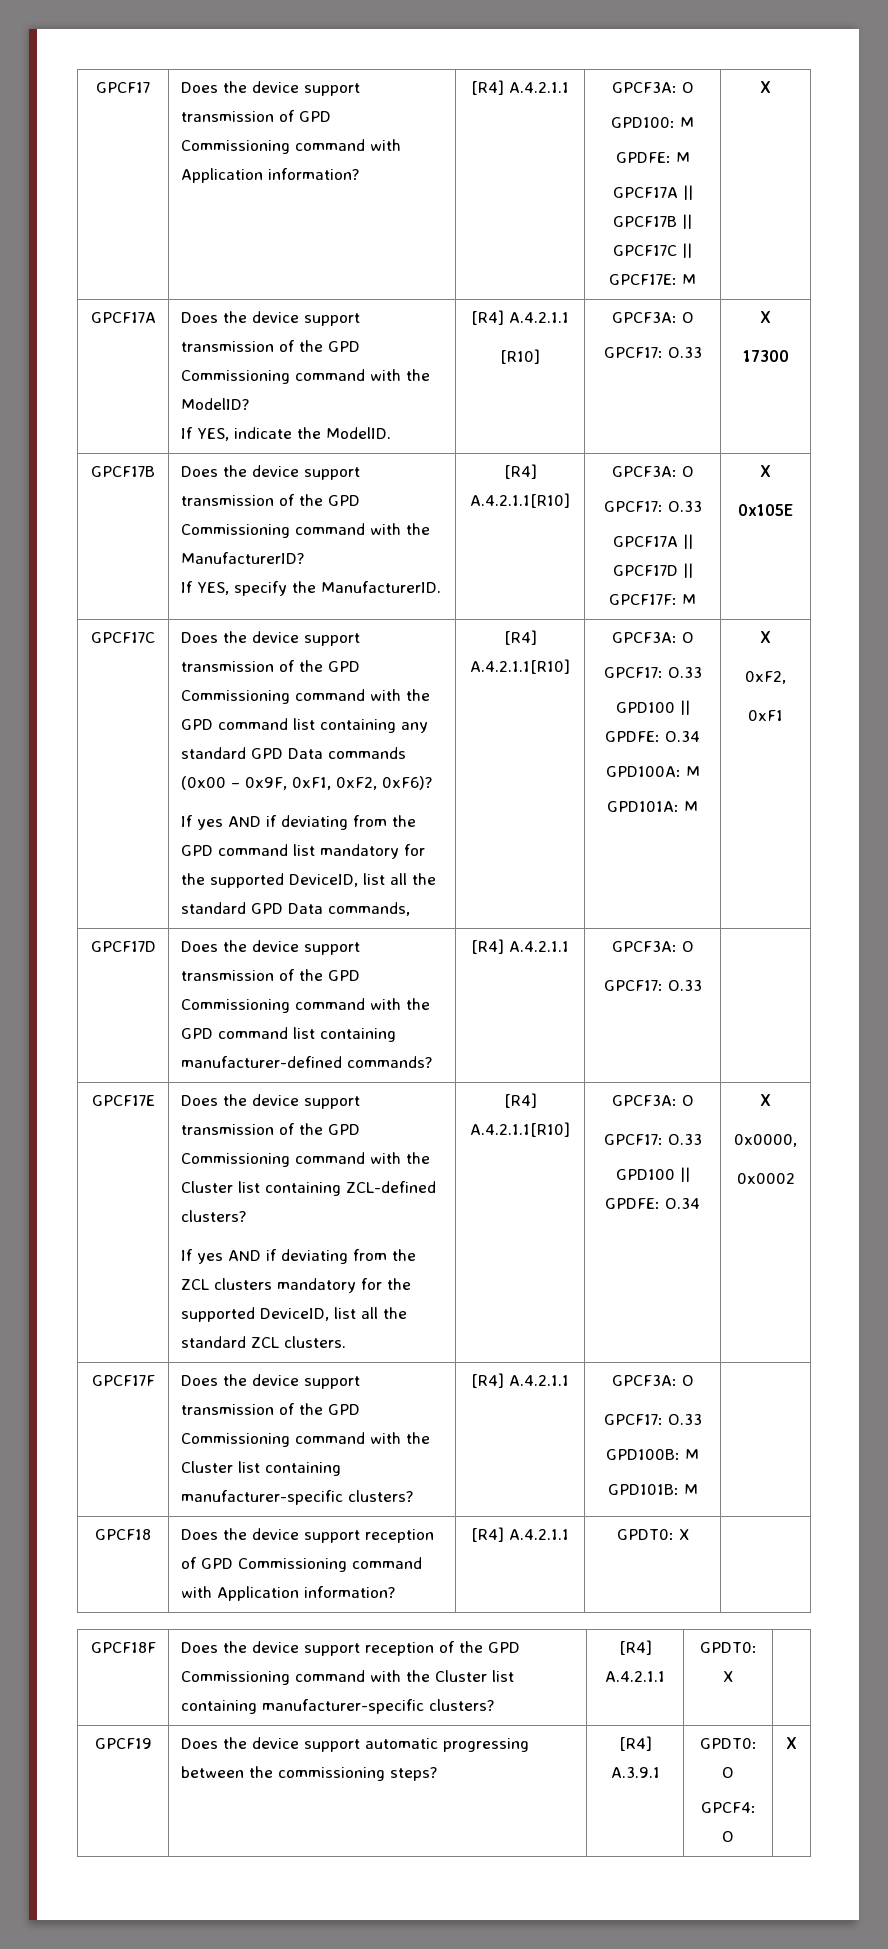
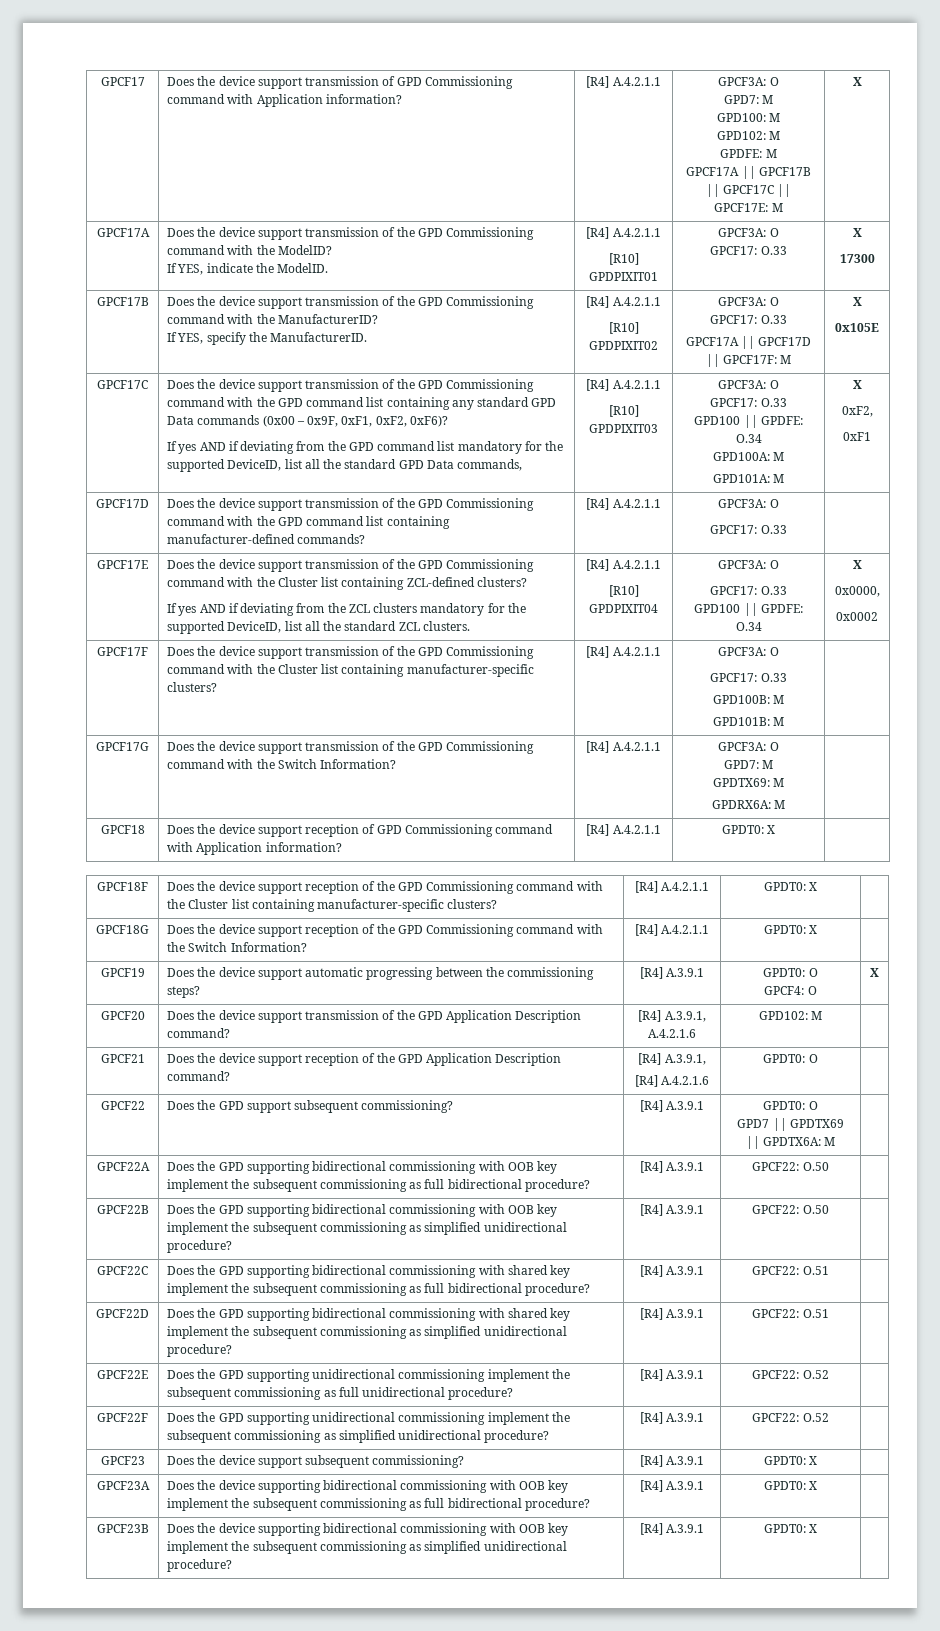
(694, 87) none -> [723,95,774,104] // GPD7: M
(695, 122) none -> [716,131,781,140] // GPD102: M
(540, 356) none -> [589,272,658,281] GPDPIXIT01
[470,493,570,508] A.4.2.1.1[R10] -> [612,297,661,306] [608,322,639,334] [589,341,658,350] A.4.2.1.1 // [R10] GPDPIXIT02
[470,659,570,674] A.4.2.1.1[R10] -> [612,380,661,389] [608,405,639,417] [589,424,658,433] A.4.2.1.1 // [R10] GPDPIXIT03
[470,1122,570,1137] A.4.2.1.1[R10] -> [612,560,661,569] [608,585,639,597] [589,604,658,613] A.4.2.1.1 // [R10] GPDPIXIT04
(698, 1489) none -> [96,742,149,751] [167,741,535,754] [167,759,397,769] [586,741,661,753] [718,742,779,751] [723,760,774,769] [712,778,785,787] [711,800,786,809] // GPCF17G | Does the device support transmission of the GPD Commissioning command with the Switch Information? | [R4] A.4.2.1.1 | GPCF3A: O // GPD7: M // GPDTX69: M // GPDRX6A: M |
(733, 1676) none -> [96,925,149,934] [167,924,603,937] [167,942,307,952] [634,924,710,936] [763,925,818,934] // GPCF18G | Does the device support reception of the GPD Commissioning command with the Switch Information? | [R4] A.4.2.1.1 | GPDT0: X |
(797, 1743) none -> [100,1011,145,1020] [167,1010,582,1023] [167,1028,231,1038] [638,1010,706,1022] [648,1029,696,1038] [758,1011,823,1020] [100,1054,145,1063] [167,1053,562,1066] [167,1071,231,1081] [638,1053,706,1065] [634,1075,710,1087] [763,1054,818,1063] [100,1101,145,1110] [167,1100,454,1113] [639,1100,705,1112] [763,1101,818,1110] [737,1118,844,1131] [745,1136,836,1149] [96,1162,150,1171] [167,1161,558,1174] [167,1179,590,1192] [639,1161,705,1173] [752,1162,829,1171] [96,1205,149,1214] [167,1204,558,1217] [167,1222,567,1235] [167,1240,233,1253] [639,1204,705,1216] [752,1205,829,1214] [97,1266,148,1275] [167,1265,571,1278] [167,1283,590,1296] [639,1265,705,1277] [752,1266,829,1275] [96,1309,149,1318] [167,1308,571,1321] [167,1326,567,1339] [167,1344,233,1357] [639,1308,705,1320] [752,1309,829,1318] [97,1370,148,1379] [167,1369,570,1382] [167,1387,514,1400] [639,1369,705,1381] [752,1370,829,1379] [97,1413,148,1422] [167,1412,570,1425] [167,1430,550,1443] [639,1412,705,1424] [752,1413,829,1422] [100,1456,145,1465] [167,1455,465,1468] [639,1455,705,1467] [763,1456,818,1465] [96,1481,150,1490] [167,1480,569,1493] [167,1498,590,1511] [639,1480,705,1492] [763,1481,818,1490] [96,1524,149,1533] [167,1523,569,1536] [167,1541,567,1554] [167,1559,233,1572] [639,1523,705,1535] [763,1524,818,1533] // GPCF20 | Does the device support transmission of the GPD Application Description command? | [R4] A.3.9.1, A.4.2.1.6 | GPD102: M | // GPCF21 | Does the device support reception of the GPD Application Description command? | [R4] A.3.9.1, // [R4] A.4.2.1.6 | GPDT0: O | // GPCF22 | Does the GPD support subsequent commissioning? | [R4] A.3.9.1 | GPDT0: O // GPD7 || GPDTX69 || GPDTX6A: M | // GPCF22A | Does the GPD supporting bidirectional commissioning with OOB key implement the subsequent commissioning as full bidirectional procedure? | [R4] A.3.9.1 | GPCF22: O.50 | // GPCF22B | Does the GPD supporting bidirectional commissioning with OOB key implement the subsequent commissioning as simplified unidirectional procedure? | [R4] A.3.9.1 | GPCF22: O.50 | // GPCF22C | Does the GPD supporting bidirectional commissioning with shared key implement the subsequent commissioning as full bidirectional procedure? | [R4] A.3.9.1 | GPCF22: O.51 | // GPCF22D | Does the GPD supporting bidirectional commissioning with shared key implement the subsequent commissioning as simplified unidirectional procedure? | [R4] A.3.9.1 | GPCF22: O.51 | // GPCF22E | Does the GPD supporting unidirectional commissioning implement the subsequent commissioning as full unidirectional procedure? | [R4] A.3.9.1 | GPCF22: O.52 | // GPCF22F | Does the GPD supporting unidirectional commissioning implement the subsequent commissioning as simplified unidirectional procedure? | [R4] A.3.9.1 | GPCF22: O.52 | // GPCF23 | Does the device support subsequent commissioning? | [R4] A.3.9.1 | GPDT0: X | // GPCF23A | Does the device supporting bidirectional commissioning with OOB key implement the subsequent commissioning as full bidirectional procedure? | [R4] A.3.9.1 | GPDT0: X | // GPCF23B | Does the device supporting bidirectional commissioning with OOB key implement the subsequent commissioning as simplified unidirectional procedure? | [R4] A.3.9.1 | GPDT0: X |

